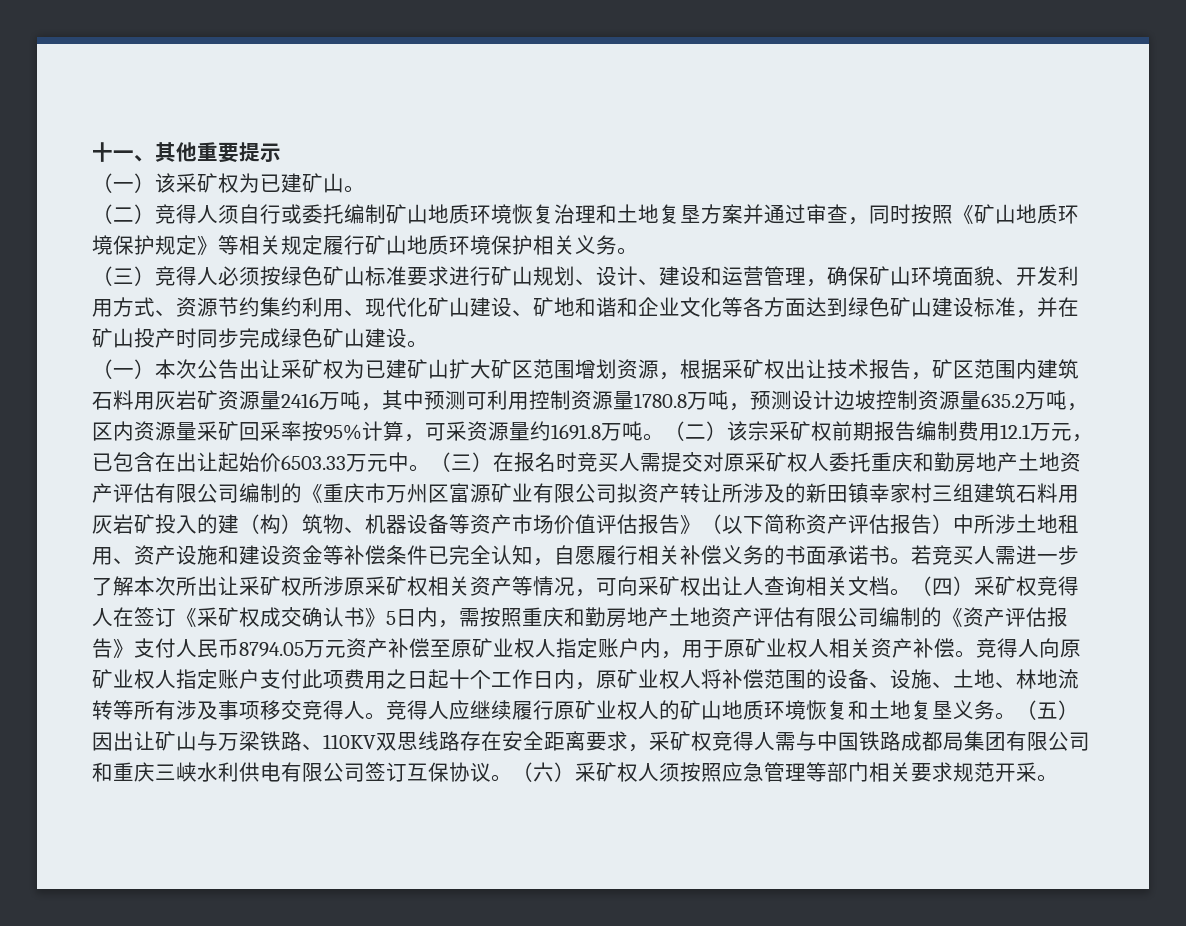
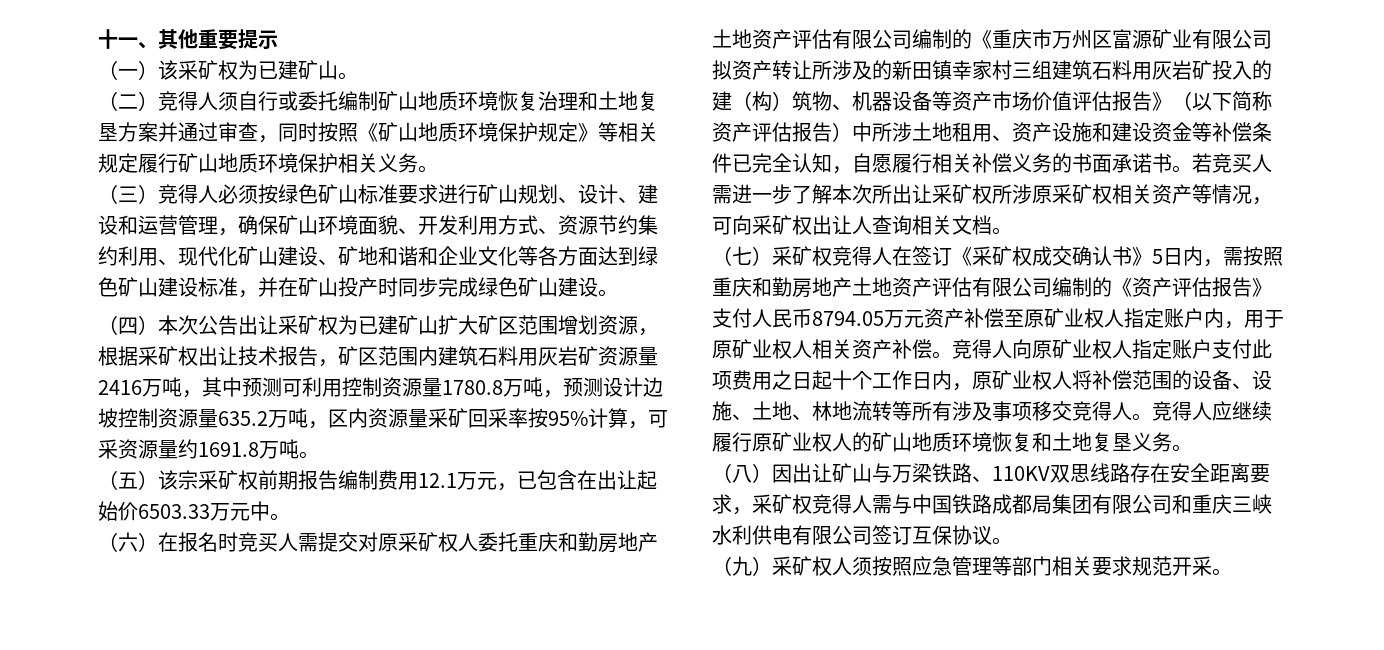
[113,368,134,377] 一 -> [118,317,138,335] 四
[664,421,706,441] （二 -> [98,470,138,490] // （五
[430,452,472,472] （三 -> [98,532,138,552] // （六
[911,576,953,596] （四 -> [712,246,752,266] // （七
[1016,700,1058,720] （五 -> [712,463,752,483] // （八
[512,762,554,782] （六 -> [712,556,752,576] // （九

